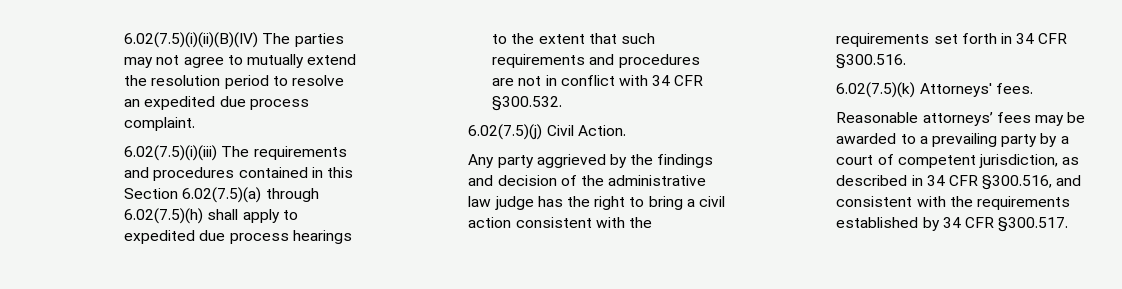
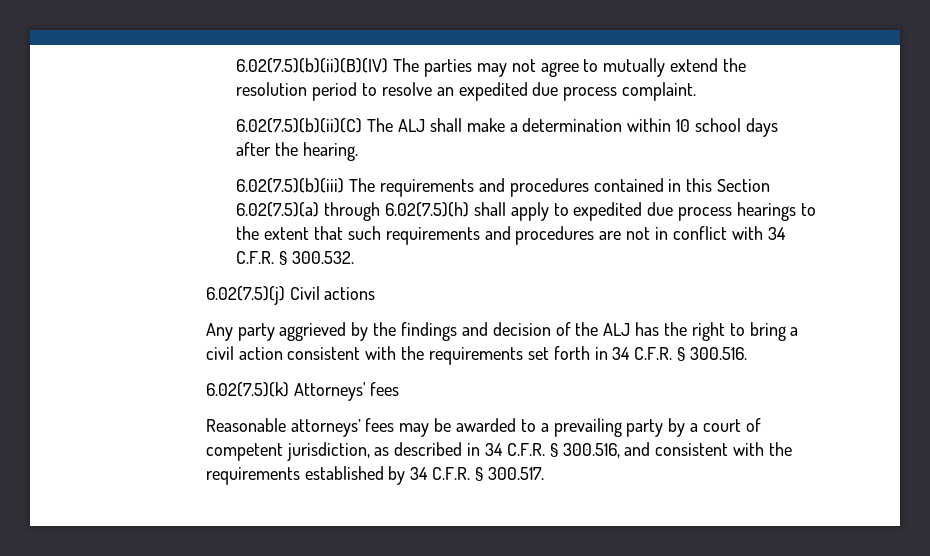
[124,32,259,48] 6.02(7.5)(i)(ii)(B)(IV) -> [236,58,389,73] 6.02(7.5)(b)(ii)(B)(IV)
[124,145,218,161] 6.02(7.5)(i)(iii) -> [236,118,778,137] [236,142,359,161] [236,178,345,193] 6.02(7.5)(b)(ii)(C) The ALJ shall make a determination within 10 school days after the hearing. // 6.02(7.5)(b)(iii)
[674,75,704,86] [492,96,563,111] CFR §300.532. -> [236,251,354,265] C.F.R. § 300.532.
[577,125,626,136] Action. -> [324,287,376,300] actions
[608,175,707,186] [468,196,534,210] administrative law judge -> [603,323,631,336] ALJ
[1038,33,1068,44] [836,54,907,69] CFR §300.516. -> [634,347,748,361] C.F.R. § 300.516.
[995,83,1033,94] fees. -> [370,382,400,396] fees
[948,175,1053,190] CFR §300.516, -> [506,443,620,458] C.F.R. § 300.516,
[964,217,1069,232] CFR §300.517. -> [432,467,544,481] C.F.R. § 300.517.

